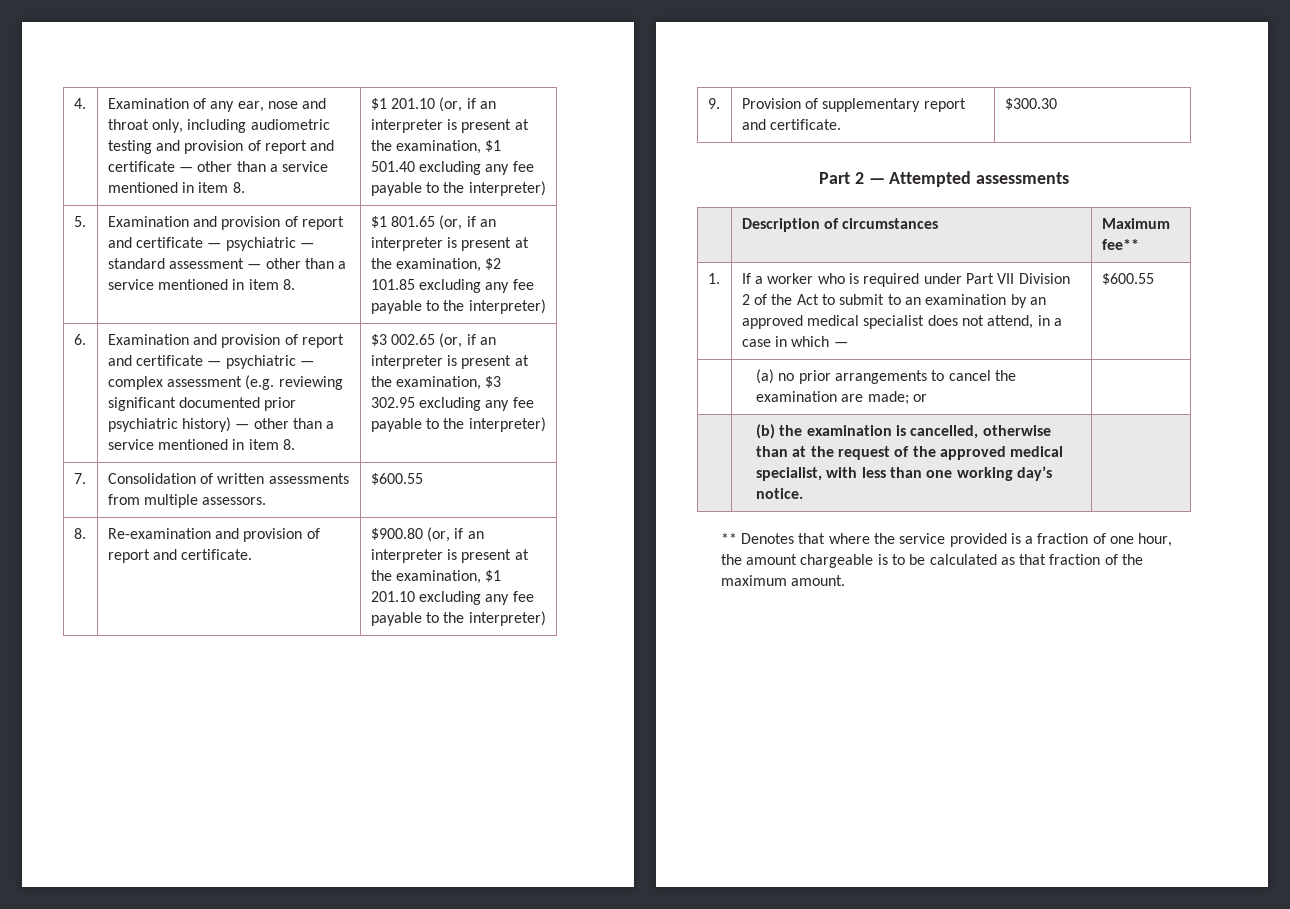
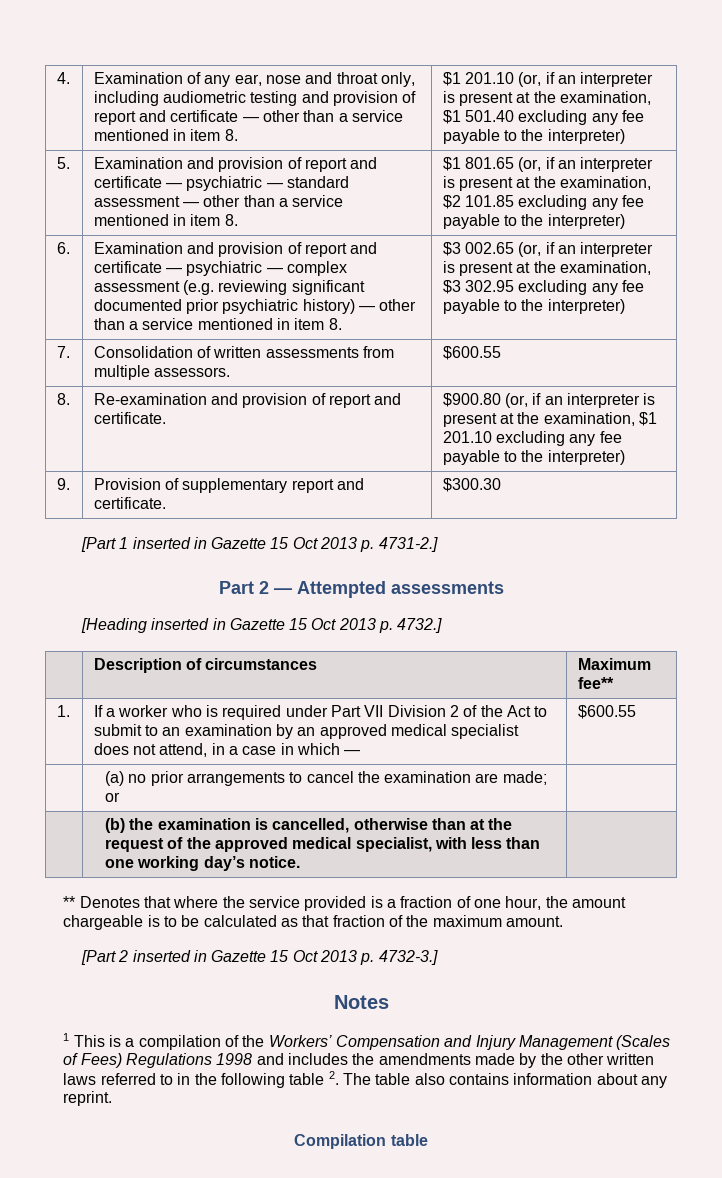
(1057, 104) none -> [80,537,438,552] // [Part 1 inserted in Gazette 15 Oct 2013 p. 4731-2.]
(1069, 178) none -> [80,618,443,633] // [Heading inserted in Gazette 15 Oct 2013 p. 4732.]
(845, 580) none -> [80,950,438,965] [333,995,389,1009] [63,1033,671,1050] [63,1053,655,1068] [63,1071,667,1088] [63,1091,113,1106] [294,1134,428,1149] // [Part 2 inserted in Gazette 15 Oct 2013 p. 4732-3.] // Notes // 1 This is a compilation of the Workers’ Compensation and Injury Management (Scales of Fees) Regulations 1998 and includes the amendments made by the other written laws referred to in the following table 2. The table also contains information about any reprint. // Compilation table

